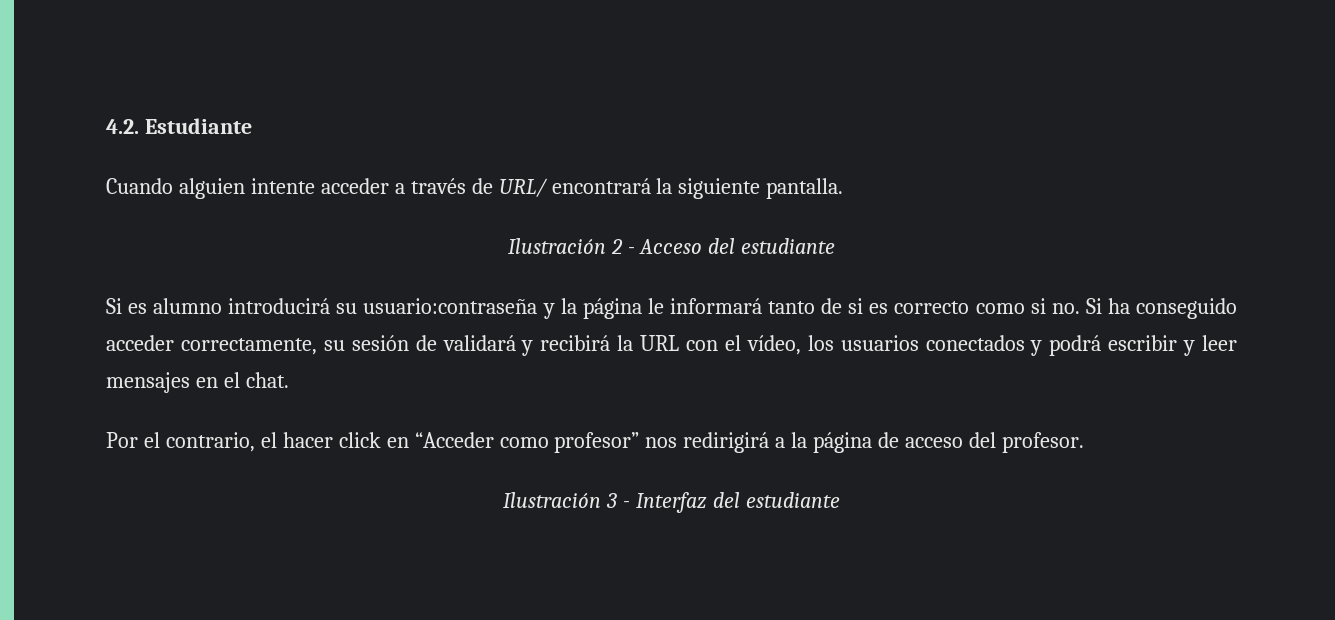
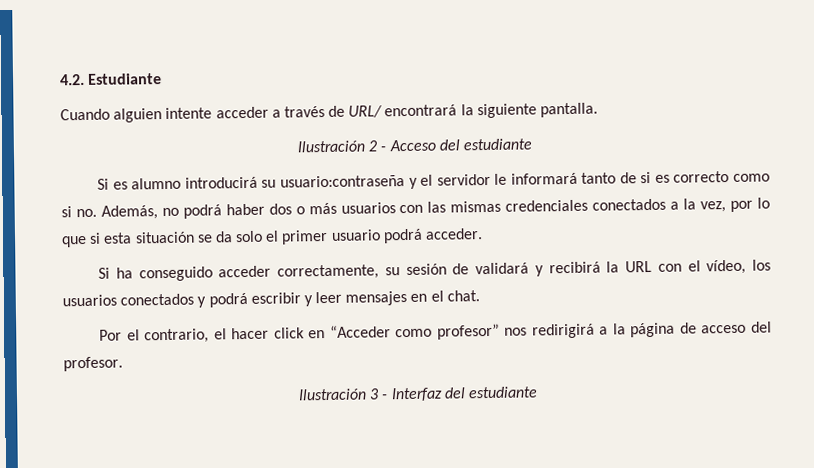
[560,298,642,319] la página -> [420,173,491,186] el servidor
(1080, 308) none -> [100,197,770,220] [62,228,484,248] Además, no podrá haber dos o más usuarios con las mismas credenciales conectados a la vez, por lo que si esta situación se da solo el primer usuario podrá acceder. //

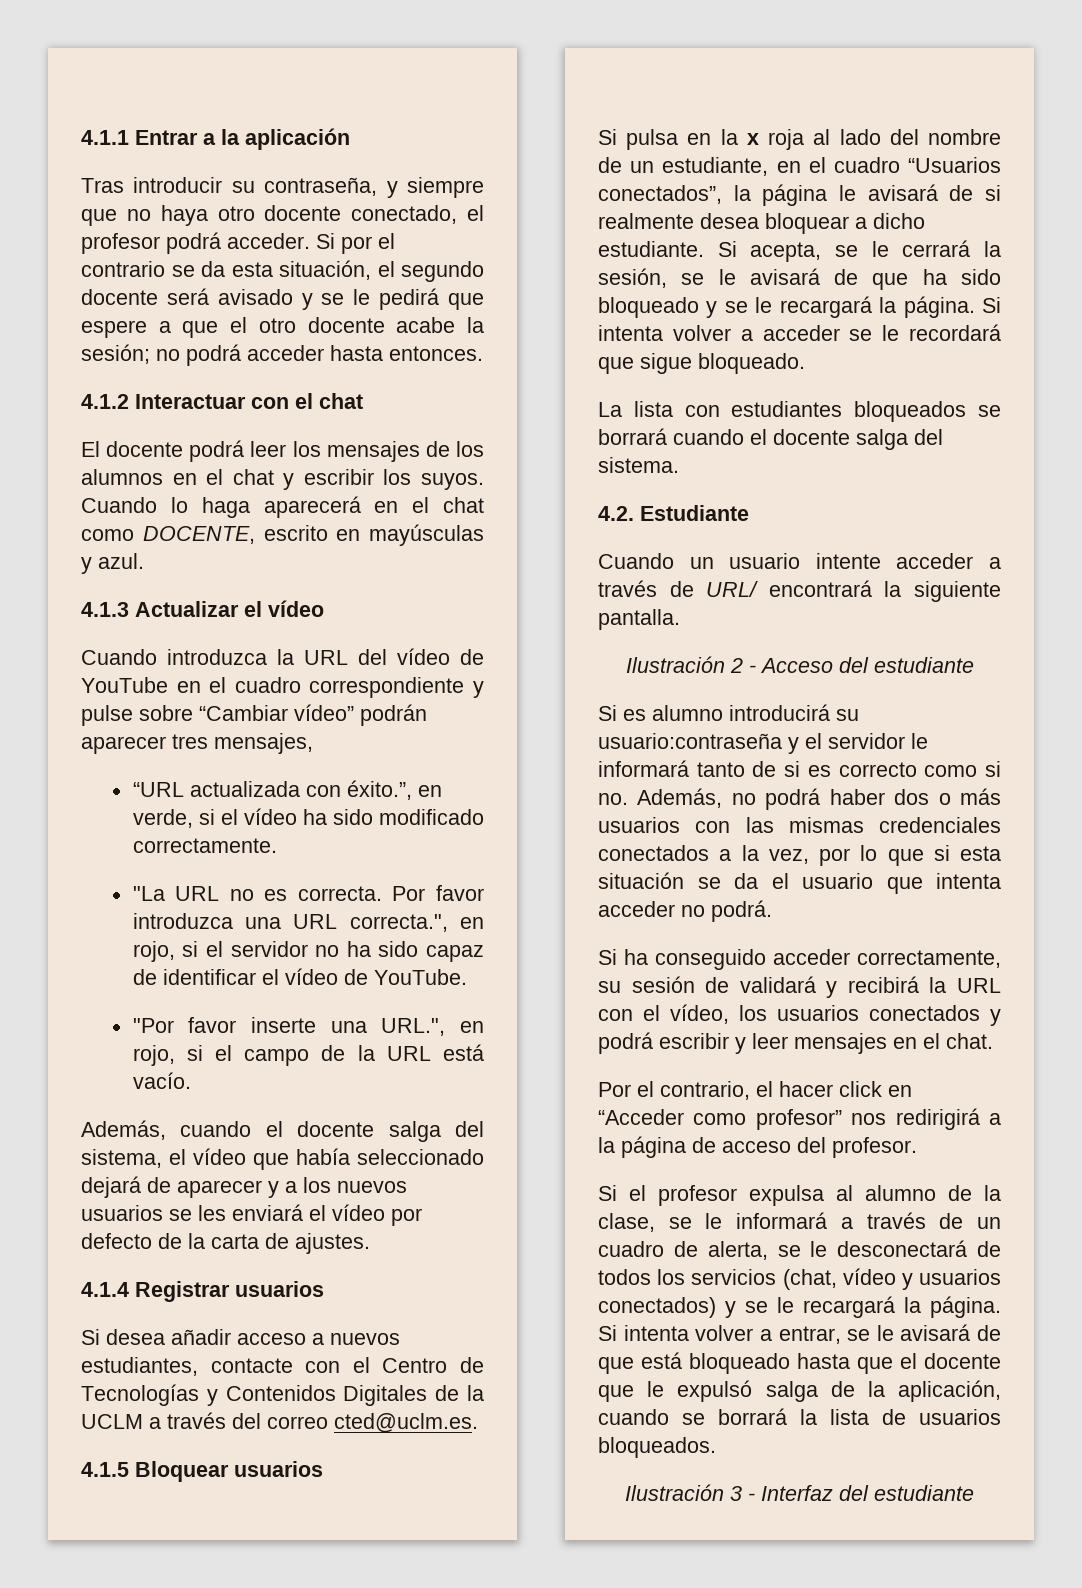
(59, 79) none -> [81,128,350,150] [81,177,484,198] [81,205,484,226] [81,232,395,254] [81,260,484,282] [81,288,484,310] [81,317,485,338] [81,344,483,366] [81,393,363,409] [81,440,484,462] [81,469,484,490] [81,496,484,518] [81,524,484,546] [81,553,144,574] [81,600,324,617] [81,648,484,665] [81,677,484,698] [81,704,427,726] [81,733,313,754] [132,780,442,800] [132,808,484,828] [132,838,277,853] [132,885,484,901] [132,913,484,932] [132,941,485,962] [132,968,467,985] [132,1017,484,1036] [132,1044,485,1066] [132,1072,191,1089] [81,1120,484,1142] [81,1148,484,1170] [81,1176,407,1198] [81,1204,422,1226] [81,1233,370,1254] [81,1281,324,1302] [81,1329,400,1345] [81,1357,485,1376] [81,1384,485,1406] [81,1412,478,1433] [81,1461,323,1482] [598,129,1001,150] [598,157,1001,176] [598,184,1001,206] [598,213,925,234] [598,240,1001,262] [598,268,1001,290] [598,296,1001,318] [598,324,1001,341] [598,353,805,374] [598,401,1001,422] [598,428,943,450] [598,457,679,473] 4.1.1 Entrar a la aplicación // Tras introducir su contraseña, y siempre que no haya otro docente conectado, el profesor podrá acceder. Si por el contrario se da esta situación, el segundo docente será avisado y se le pedirá que espere a que el otro docente acabe la sesión; no podrá acceder hasta entonces. // 4.1.2 Interactuar con el chat // El docente podrá leer los mensajes de los alumnos en el chat y escribir los suyos. Cuando lo haga aparecerá en el chat como DOCENTE, escrito en mayúsculas y azul. // 4.1.3 Actualizar el vídeo // Cuando introduzca la URL del vídeo de YouTube en el cuadro correspondiente y pulse sobre “Cambiar vídeo” podrán aparecer tres mensajes, // “URL actualizada con éxito.”, en verde, si el vídeo ha sido modificado correctamente. // "La URL no es correcta. Por favor introduzca una URL correcta.", en rojo, si el servidor no ha sido capaz de identificar el vídeo de YouTube. // "Por favor inserte una URL.", en rojo, si el campo de la URL está vacío. // Además, cuando el docente salga del sistema, el vídeo que había seleccionado dejará de aparecer y a los nuevos usuarios se les enviará el vídeo por defecto de la carta de ajustes. // 4.1.4 Registrar usuarios // Si desea añadir acceso a nuevos estudiantes, contacte con el Centro de Tecnologías y Contenidos Digitales de la UCLM a través del correo cted@uclm.es. // 4.1.5 Bloquear usuarios // Si pulsa en la x roja al lado del nombre de un estudiante, en el cuadro “Usuarios conectados”, la página le avisará de si realmente desea bloquear a dicho estudiante. Si acepta, se le cerrará la sesión, se le avisará de que ha sido bloqueado y se le recargará la página. Si intenta volver a acceder se le recordará que sigue bloqueado. // La lista con estudiantes bloqueados se borrará cuando el docente salga del sistema. //
[113,108,163,123] alguien -> [689,553,801,569] un usuario
[235,228,484,245] solo el primer usuario podrá acceder. -> [771,873,1001,894] [598,900,772,922] el usuario que intenta acceder no podrá.
(123, 364) none -> [598,1185,1001,1206] [598,1212,1001,1232] [598,1240,1001,1260] [598,1268,1001,1290] [598,1296,1001,1318] [598,1324,1001,1344] [598,1352,1001,1374] [598,1380,1001,1402] [598,1408,1001,1425] [598,1437,716,1458] // Si el profesor expulsa al alumno de la clase, se le informará a través de un cuadro de alerta, se le desconectará de todos los servicios (chat, vídeo y usuarios conectados) y se le recargará la página. Si intenta volver a entrar, se le avisará de que está bloqueado hasta que el docente que le expulsó salga de la aplicación, cuando se borrará la lista de usuarios bloqueados.

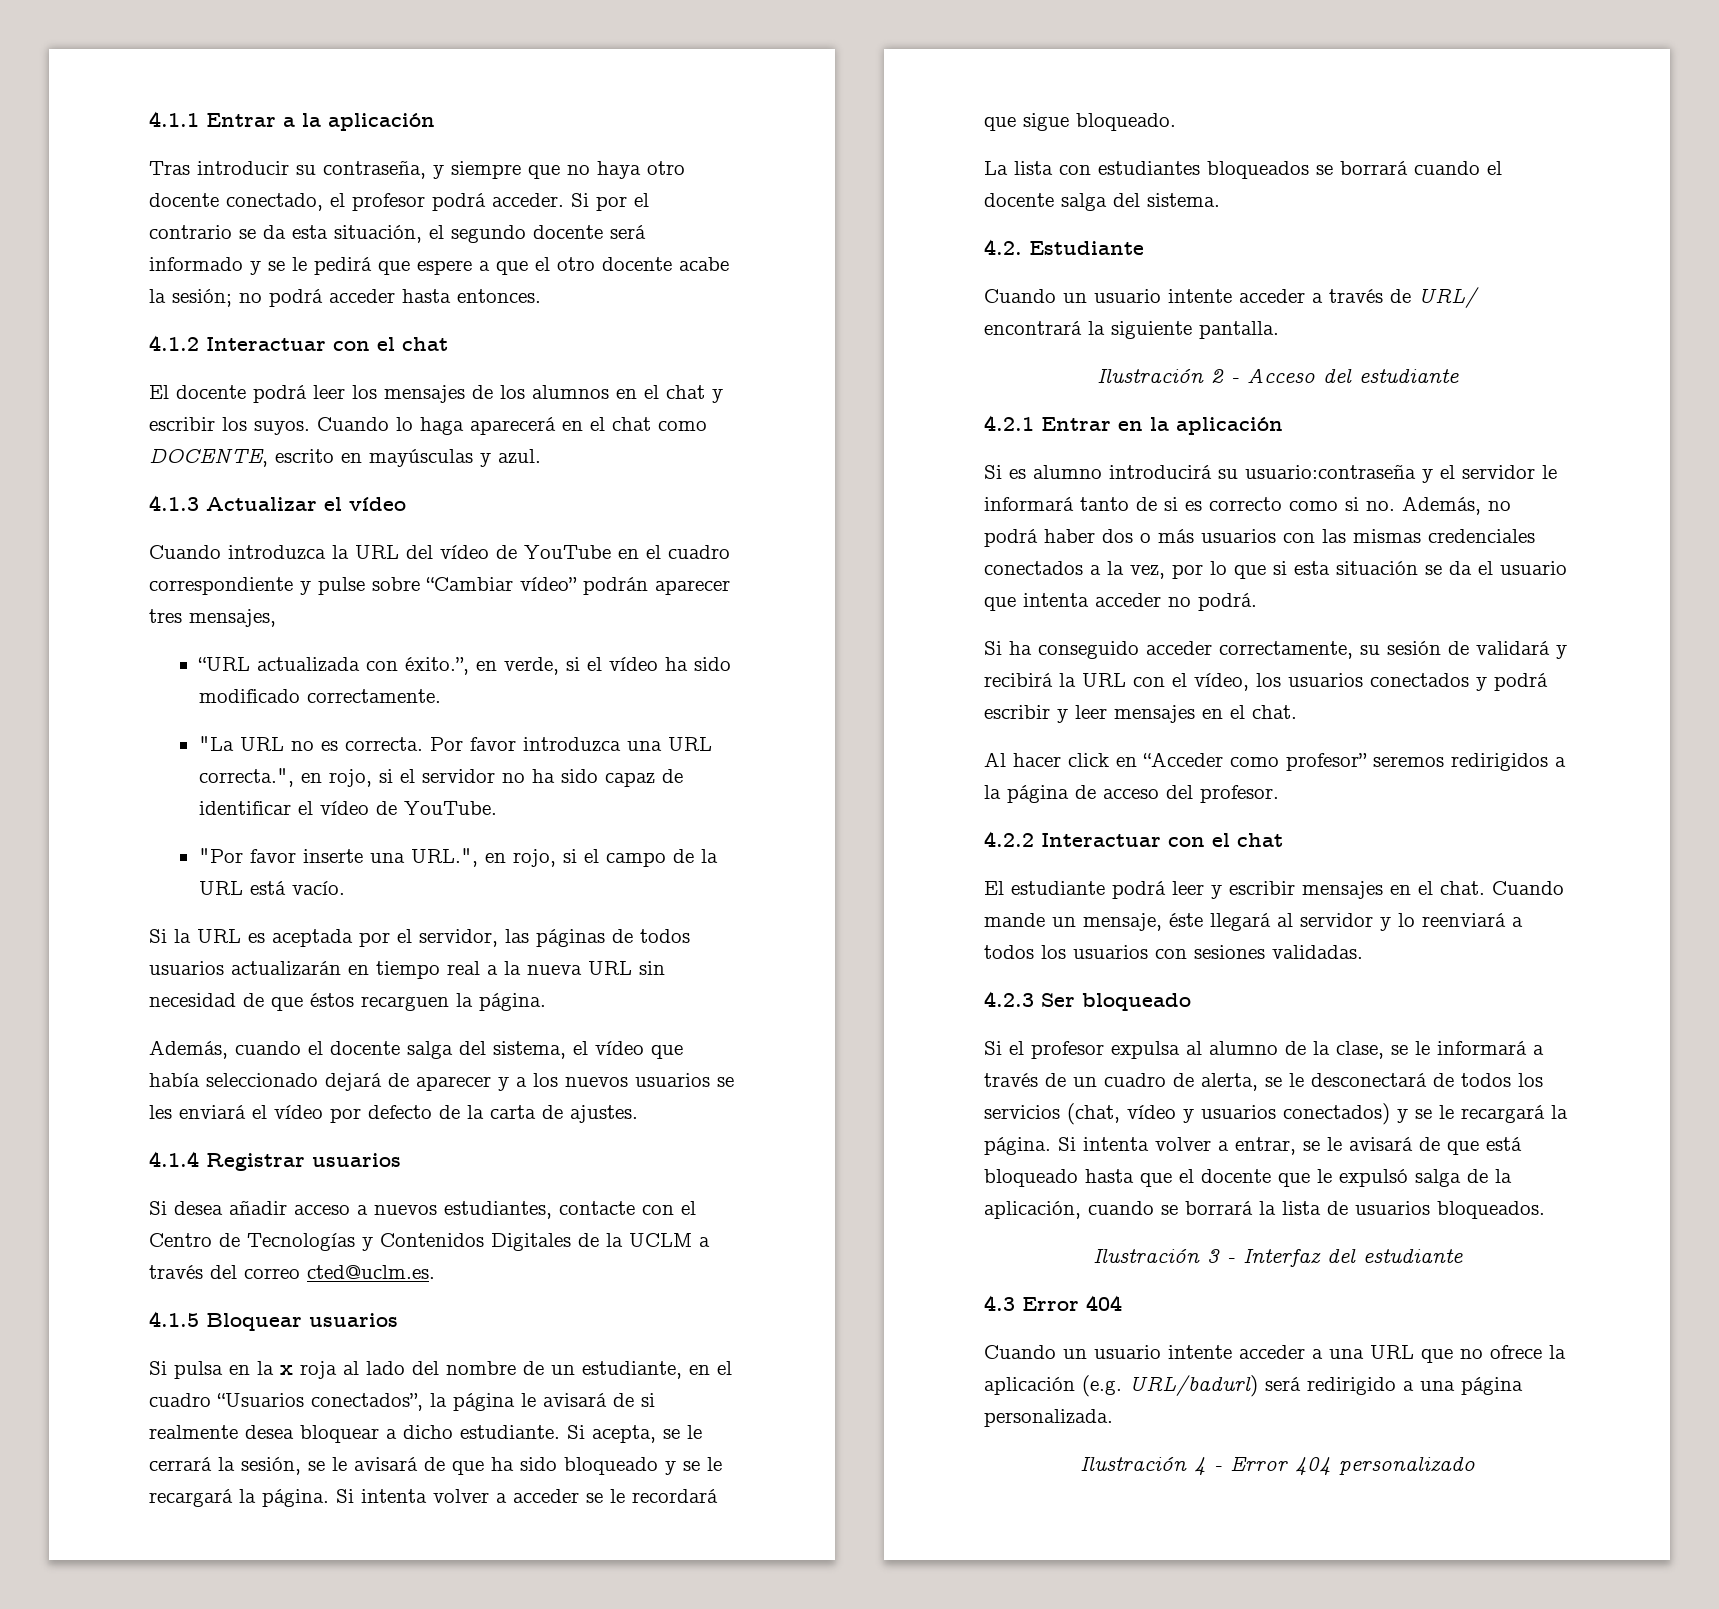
[217,289,293,305] avisado -> [149,257,243,271] informado
(191, 1080) none -> [149,929,690,947] [149,961,665,979] [149,993,546,1011] // Si la URL es aceptada por el servidor, las páginas de todos usuarios actualizarán en tiempo real a la nueva URL sin necesidad de que éstos recarguen la página.
(974, 665) none -> [984,415,1283,435] // 4.2.1 Entrar en la aplicación
[598,1081,773,1100] Por el contrario, el -> [984,752,1006,767] Al
[851,1108,980,1130] nos redirigirá -> [1373,753,1548,771] seremos redirigidos
(917, 1147) none -> [984,831,1283,847] [984,881,1564,899] [984,913,1523,931] [984,945,1363,959] [984,991,1191,1011] // 4.2.2 Interactuar con el chat // El estudiante podrá leer y escribir mensajes en el chat. Cuando mande un mensaje, éste llegará al servidor y lo reenviará a todos los usuarios con sesiones validadas. // 4.2.3 Ser bloqueado
(974, 1493) none -> [984,1295,1122,1311] [984,1345,1566,1363] [984,1375,1523,1397] [984,1409,1113,1427] [1079,1456,1475,1476] // 4.3 Error 404 // Cuando un usuario intente acceder a una URL que no ofrece la aplicación (e.g. URL/badurl) será redirigido a una página personalizada. // Ilustración 4 - Error 404 personalizado

